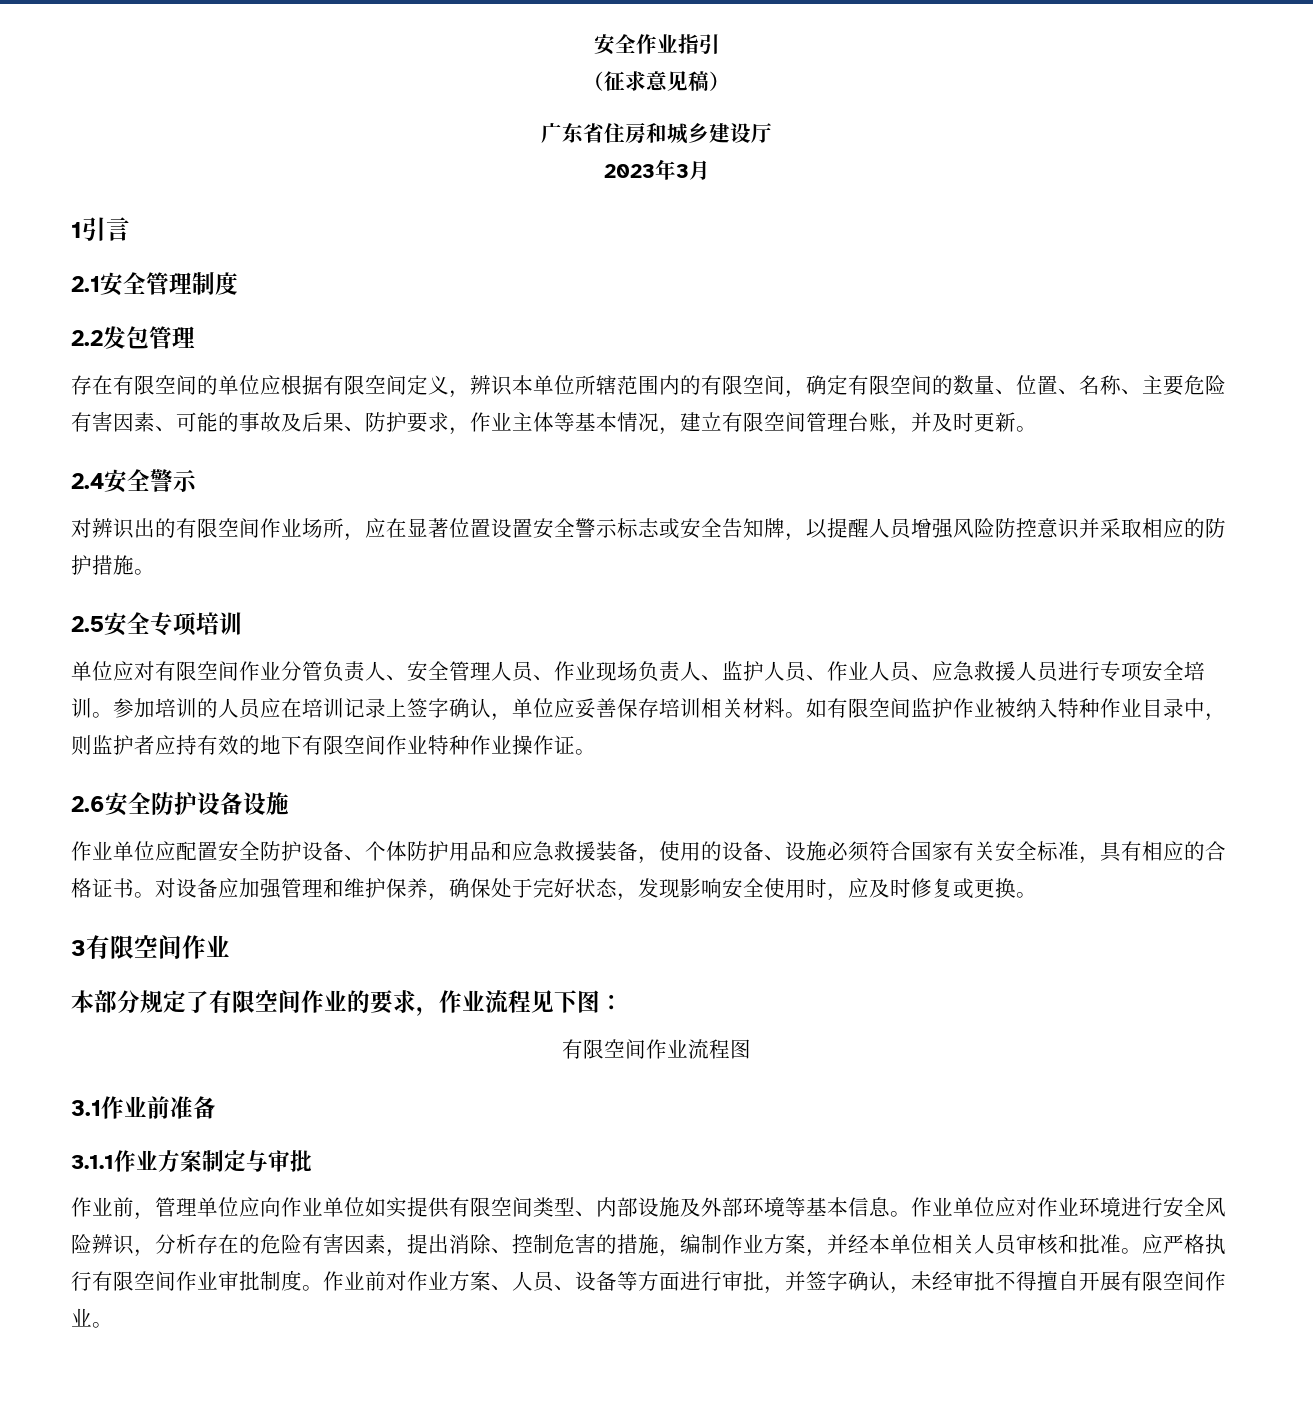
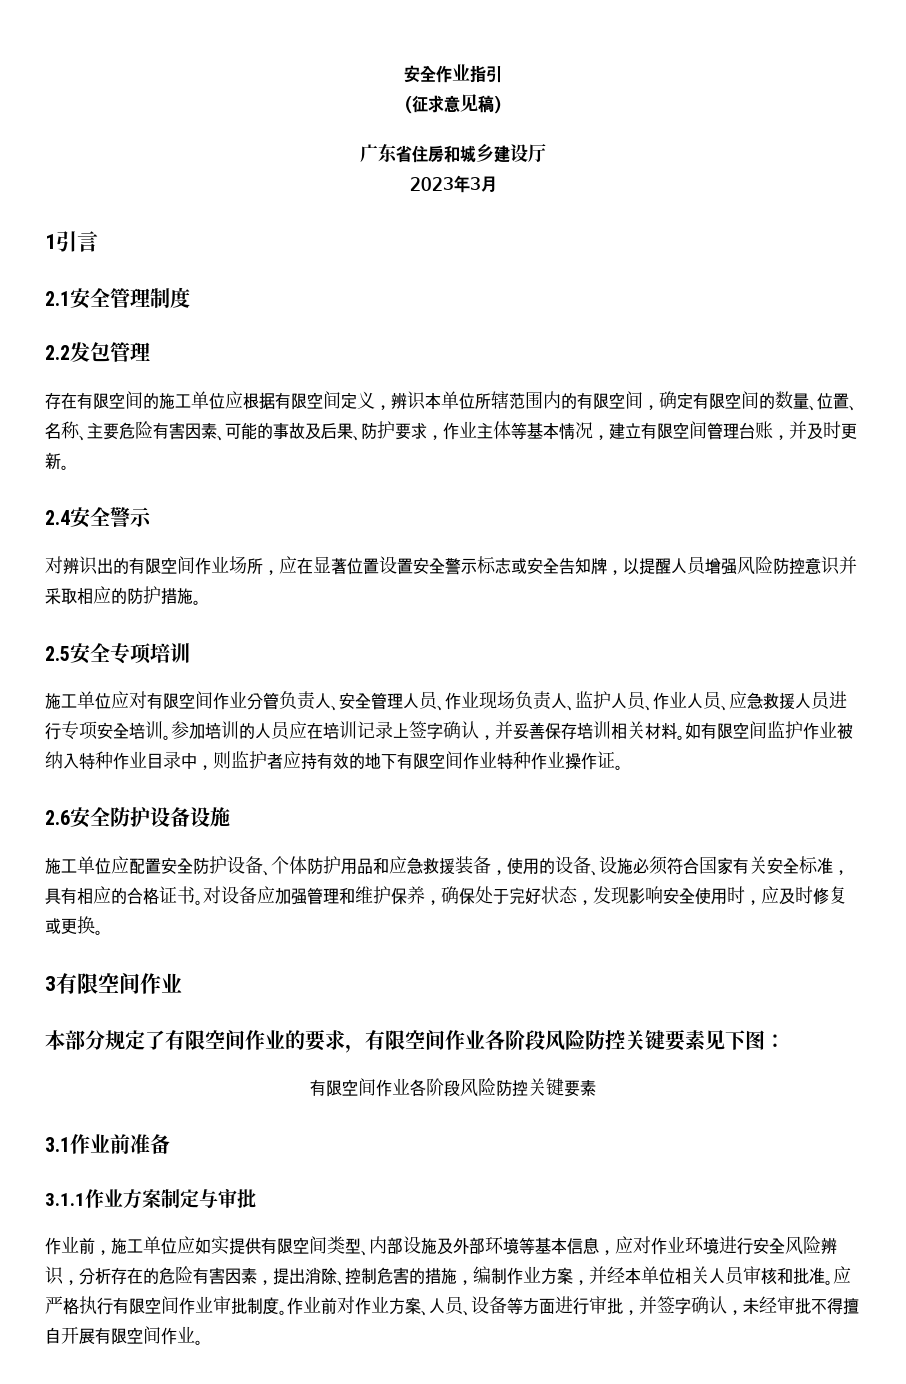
(218, 385) none -> [159,393,191,409] 施工
(242, 623) none -> [45,693,77,709] 施工
[512,698,575,718] 单位应 -> [495,721,513,739] 并
[71,841,113,861] 作业 -> [45,858,77,874] 施工
[439,990,531,1013] 作业流程 -> [365,1029,706,1051] 有限空间作业各阶段风险防控关键要素
[688,1039,751,1059] 流程图 -> [410,1078,596,1097] 各阶段风险防控关键要素
[155,1197,365,1217] 管理单位应向作业单位 -> [111,1236,195,1255] 施工单位应
[890,1197,995,1217] 。作业单位 -> [599,1250,615,1255] ，

